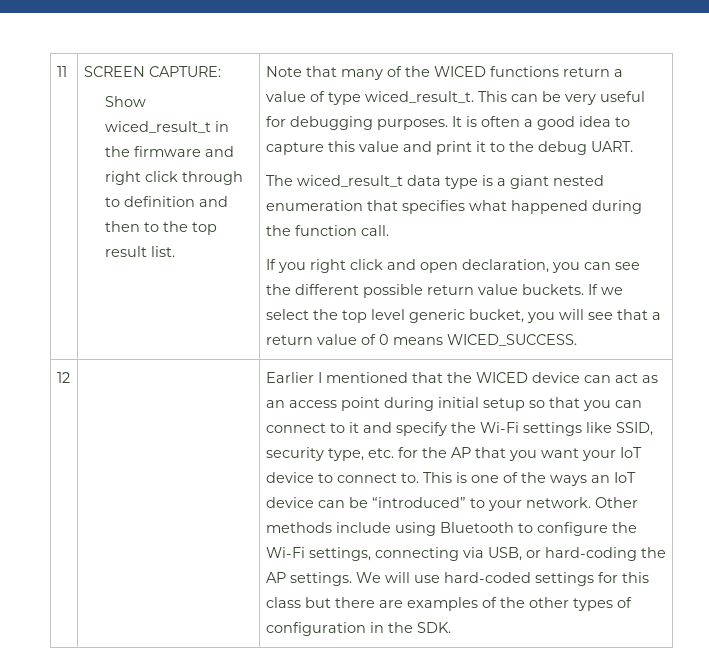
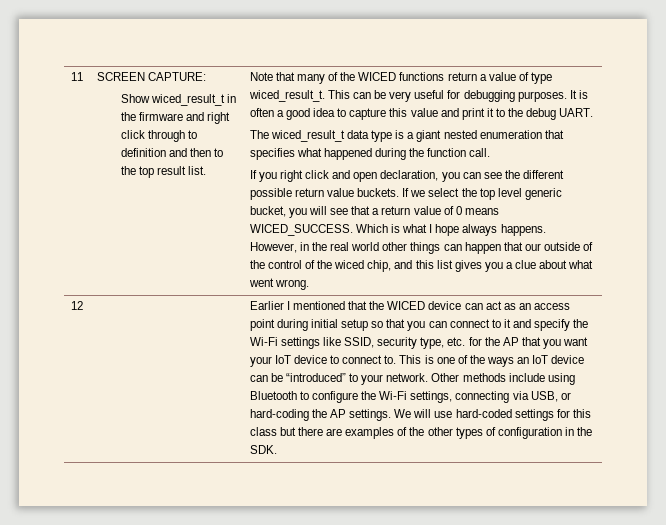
(577, 340) none -> [355,224,546,236] [249,242,594,254] [249,260,594,272] [248,278,309,290] Which is what I hope always happens. However, in the real world other things can happen that our outside of the control of the wiced chip, and this list gives you a clue about what went wrong.

